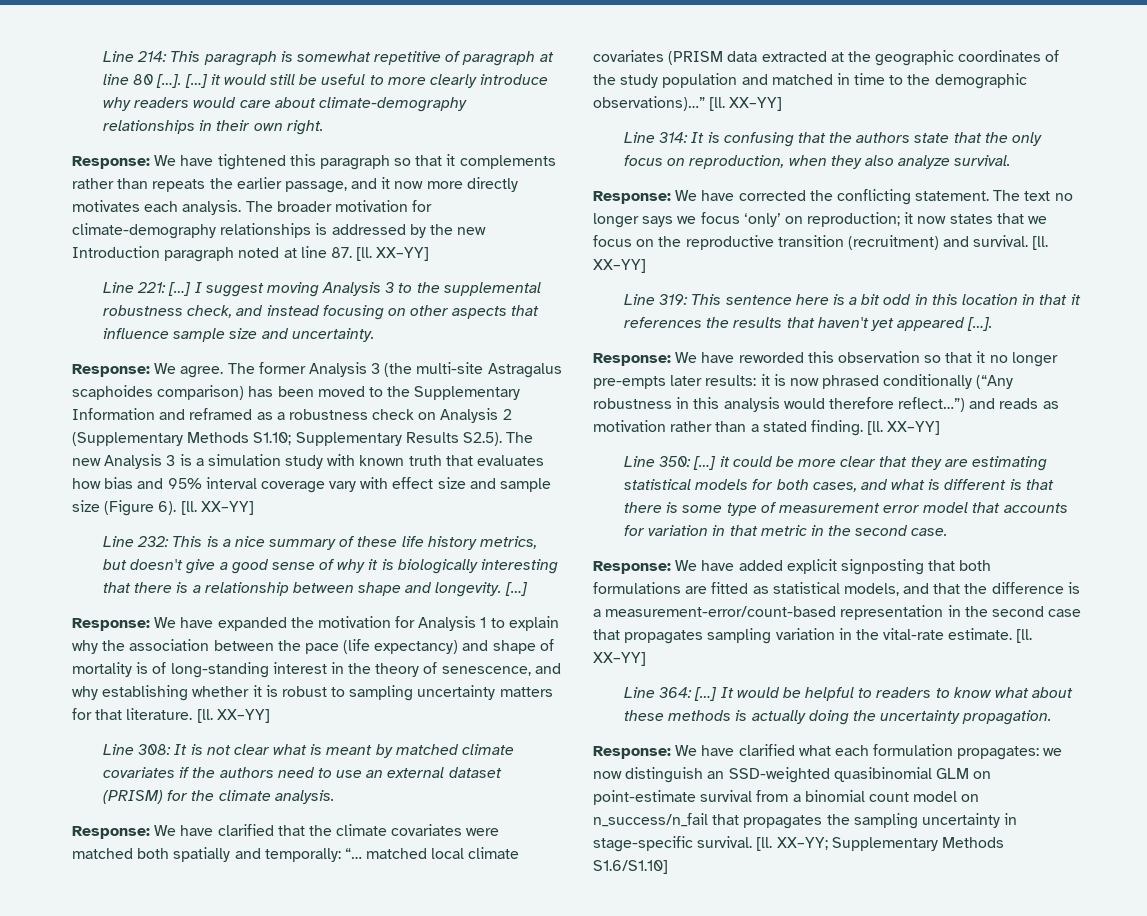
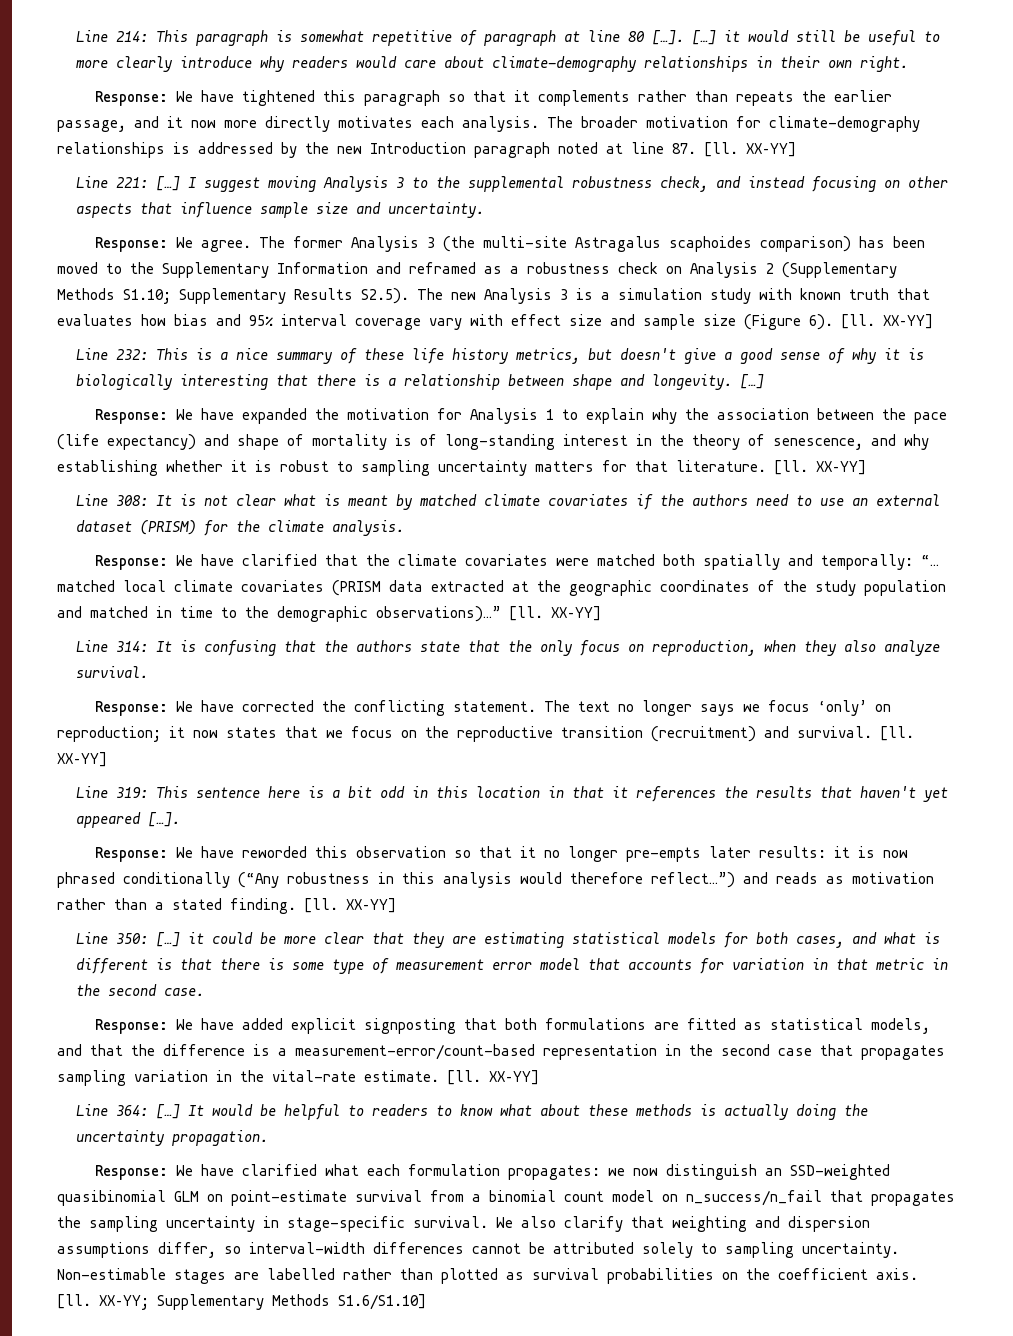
(753, 842) none -> [496,1216,870,1232] [57,1242,899,1258] [57,1268,918,1284] We also clarify that weighting and dispersion assumptions differ, so interval-width differences cannot be attributed solely to sampling uncertainty. Non-estimable stages are labelled rather than plotted as survival probabilities on the coefficient axis.

